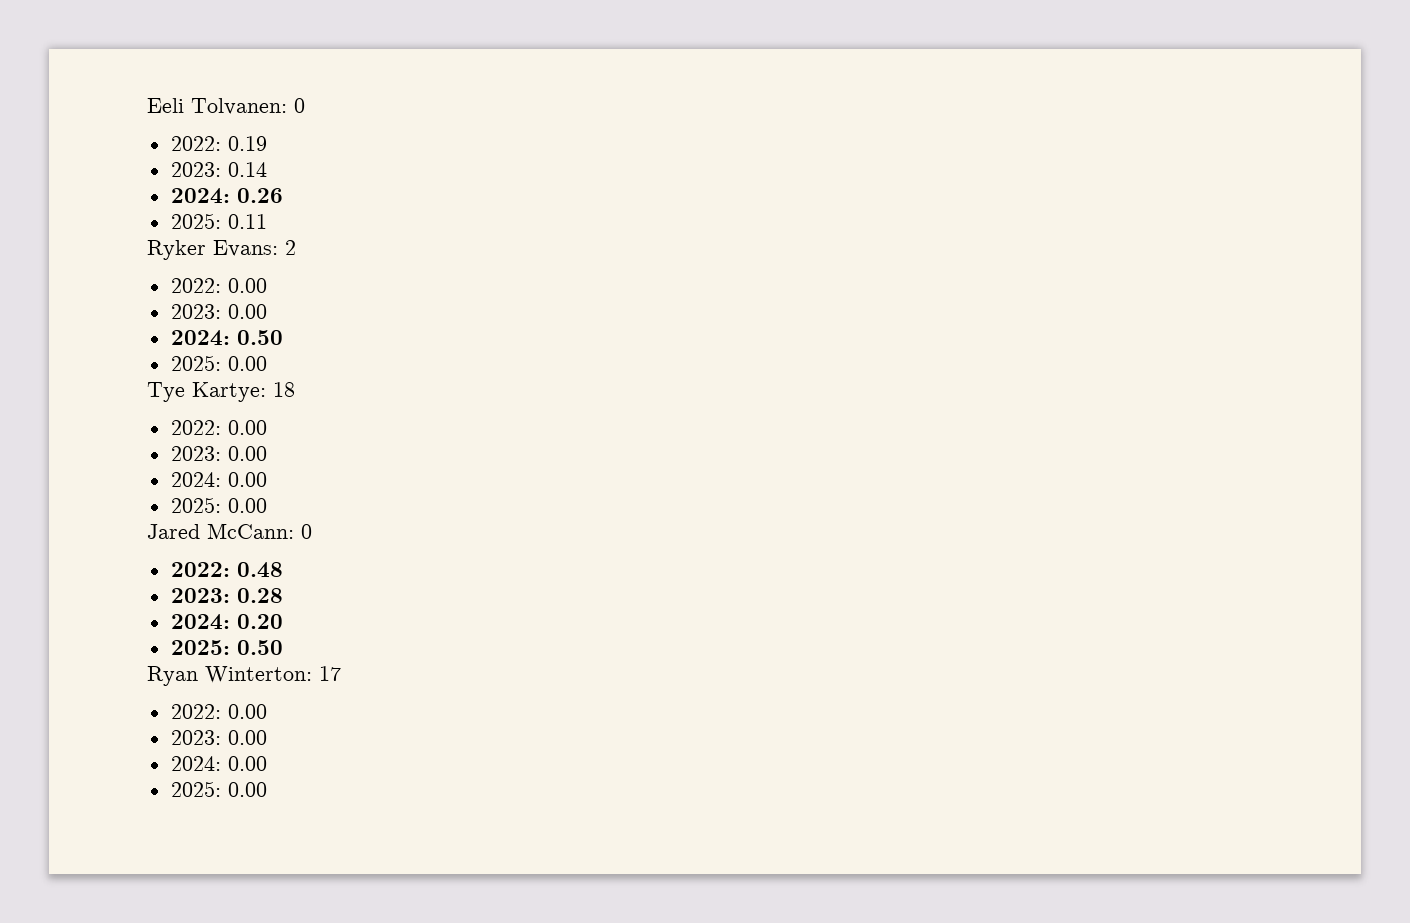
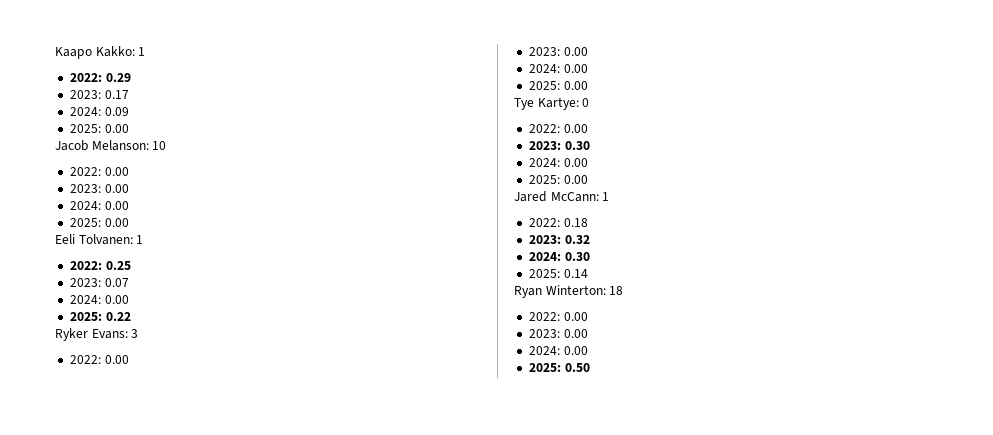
[147,98,305,115] [170,136,267,151] [170,162,267,177] [170,188,283,204] [170,213,267,229] [147,240,296,260] [170,278,267,293] [170,304,267,319] [170,330,283,346] [170,355,267,371] [147,382,295,402] [170,420,267,435] [170,446,267,461] [170,472,267,487] [170,497,267,513] [147,523,312,539] [170,562,283,578] [170,588,283,603] [170,614,283,630] [170,640,283,655] [147,666,341,686] [170,704,267,719] [170,730,267,745] [170,756,267,771] [170,781,267,797] Eeli Tolvanen: 0 // 2022: 0.19 // 2023: 0.14 // 2024: 0.26 // 2025: 0.11 // Ryker Evans: 2 // 2022: 0.00 // 2023: 0.00 // 2024: 0.50 // 2025: 0.00 // Tye Kartye: 18 // 2022: 0.00 // 2023: 0.00 // 2024: 0.00 // 2025: 0.00 // Jared McCann: 0 // 2022: 0.48 // 2023: 0.28 // 2024: 0.20 // 2025: 0.50 // Ryan Winterton: 17 // 2022: 0.00 // 2023: 0.00 // 2024: 0.00 // 2025: 0.00 -> [55,46,146,59] [69,73,131,82] [69,90,129,99] [69,107,129,116] [69,124,129,133] [55,140,167,151] [69,167,129,176] [69,184,129,193] [69,201,129,210] [69,218,129,227] [55,234,144,245] [69,261,131,270] [69,278,129,287] [69,295,129,304] [69,312,131,321] [55,328,139,341] [69,355,129,364] [528,47,588,56] [528,64,588,73] [528,81,588,90] [514,97,590,110] [528,124,588,133] [528,141,590,150] [528,158,588,167] [528,175,588,184] [514,191,610,202] [528,218,588,227] [528,235,590,244] [528,252,590,261] [528,269,588,278] [514,285,624,298] [528,312,588,321] [528,329,588,338] [528,346,588,355] [528,363,590,372] Kaapo Kakko: 1 // 2022: 0.29 // 2023: 0.17 // 2024: 0.09 // 2025: 0.00 // Jacob Melanson: 10 // 2022: 0.00 // 2023: 0.00 // 2024: 0.00 // 2025: 0.00 // Eeli Tolvanen: 1 // 2022: 0.25 // 2023: 0.07 // 2024: 0.00 // 2025: 0.22 // Ryker Evans: 3 // 2022: 0.00 // 2023: 0.00 // 2024: 0.00 // 2025: 0.00 // Tye Kartye: 0 // 2022: 0.00 // 2023: 0.30 // 2024: 0.00 // 2025: 0.00 // Jared McCann: 1 // 2022: 0.18 // 2023: 0.32 // 2024: 0.30 // 2025: 0.14 // Ryan Winterton: 18 // 2022: 0.00 // 2023: 0.00 // 2024: 0.00 // 2025: 0.50

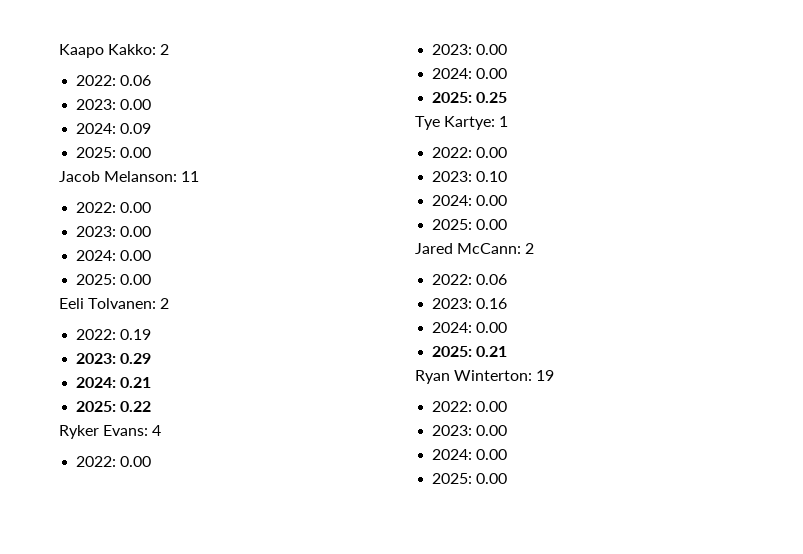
[138,47,146,56] [69,73,131,82] [69,90,129,99] 1 // 2022: 0.29 // 2023: 0.17 -> [160,44,170,55] [76,75,152,86] [76,99,152,110] 2 // 2022: 0.06 // 2023: 0.00
[152,141,167,150] 10 -> [181,171,200,182] 11
[136,235,144,244] [69,261,131,270] [69,278,129,287] [69,295,129,304] 1 // 2022: 0.25 // 2023: 0.07 // 2024: 0.00 -> [160,298,170,309] [76,329,152,340] [76,353,152,364] [76,377,152,388] 2 // 2022: 0.19 // 2023: 0.29 // 2024: 0.21
[131,329,139,338] [69,355,129,364] [528,47,588,56] [528,64,588,73] [528,81,588,90] [514,97,590,110] [528,124,588,133] [528,141,590,150] [528,158,588,167] [528,175,588,184] [514,191,610,202] [528,218,588,227] [528,235,590,244] [528,252,590,261] [528,269,588,278] [514,285,624,298] [528,312,588,321] [528,329,588,338] [528,346,588,355] [528,363,590,372] 3 // 2022: 0.00 // 2023: 0.00 // 2024: 0.00 // 2025: 0.00 // Tye Kartye: 0 // 2022: 0.00 // 2023: 0.30 // 2024: 0.00 // 2025: 0.00 // Jared McCann: 1 // 2022: 0.18 // 2023: 0.32 // 2024: 0.30 // 2025: 0.14 // Ryan Winterton: 18 // 2022: 0.00 // 2023: 0.00 // 2024: 0.00 // 2025: 0.50 -> [152,425,162,436] [76,456,152,467] [432,44,508,55] [432,68,508,79] [432,92,508,103] [415,116,509,130] [432,147,508,158] [432,171,508,182] [432,195,508,206] [432,219,508,230] [415,243,535,254] [432,274,508,285] [432,298,508,309] [432,322,508,333] [432,346,508,357] [415,370,555,384] [432,401,508,412] [432,425,508,436] [432,449,508,460] [432,473,508,484] 4 // 2022: 0.00 // 2023: 0.00 // 2024: 0.00 // 2025: 0.25 // Tye Kartye: 1 // 2022: 0.00 // 2023: 0.10 // 2024: 0.00 // 2025: 0.00 // Jared McCann: 2 // 2022: 0.06 // 2023: 0.16 // 2024: 0.00 // 2025: 0.21 // Ryan Winterton: 19 // 2022: 0.00 // 2023: 0.00 // 2024: 0.00 // 2025: 0.00

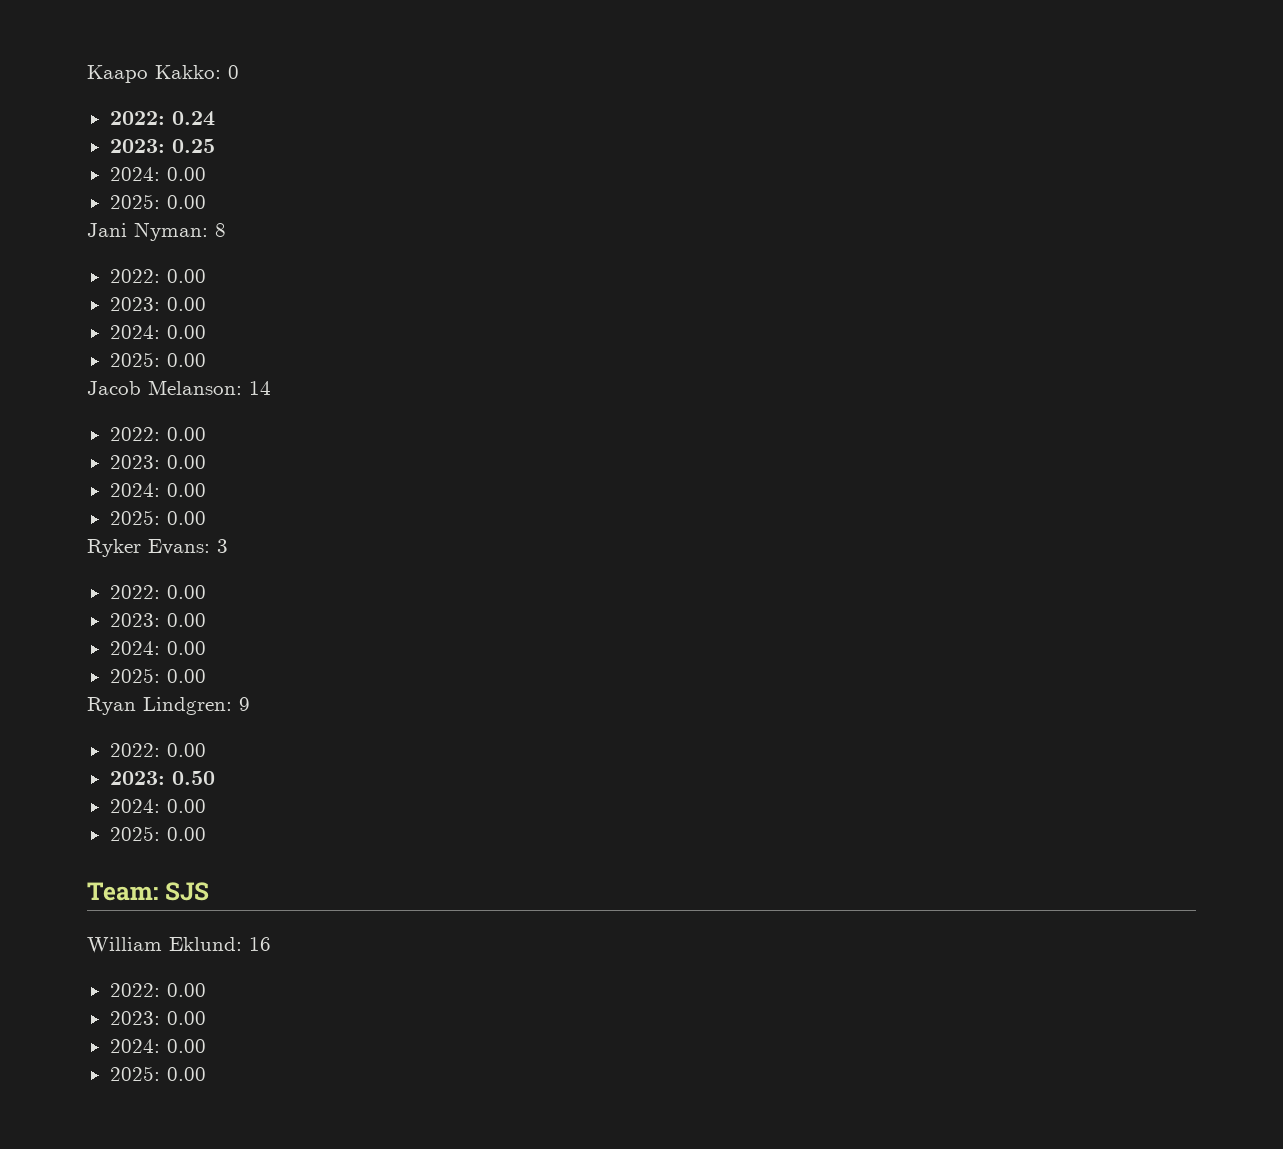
[160,44,170,55] [76,75,152,86] [76,99,152,110] [76,123,152,134] [76,147,152,158] [59,171,200,182] [76,202,152,213] [76,226,152,237] [76,250,152,261] [76,274,152,285] [59,298,170,309] [76,329,152,340] [76,353,152,364] [76,377,152,388] [76,401,152,412] [59,425,162,439] [76,456,152,467] [432,44,508,55] [432,68,508,79] [432,92,508,103] [415,116,509,130] [432,147,508,158] [432,171,508,182] [432,195,508,206] [432,219,508,230] [415,243,535,254] [432,274,508,285] [432,298,508,309] [432,322,508,333] [432,346,508,357] [415,370,555,384] [432,401,508,412] [432,425,508,436] [432,449,508,460] [432,473,508,484] 2 // 2022: 0.06 // 2023: 0.00 // 2024: 0.09 // 2025: 0.00 // Jacob Melanson: 11 // 2022: 0.00 // 2023: 0.00 // 2024: 0.00 // 2025: 0.00 // Eeli Tolvanen: 2 // 2022: 0.19 // 2023: 0.29 // 2024: 0.21 // 2025: 0.22 // Ryker Evans: 4 // 2022: 0.00 // 2023: 0.00 // 2024: 0.00 // 2025: 0.25 // Tye Kartye: 1 // 2022: 0.00 // 2023: 0.10 // 2024: 0.00 // 2025: 0.00 // Jared McCann: 2 // 2022: 0.06 // 2023: 0.16 // 2024: 0.00 // 2025: 0.21 // Ryan Winterton: 19 // 2022: 0.00 // 2023: 0.00 // 2024: 0.00 // 2025: 0.00 -> [228,65,239,79] [109,111,215,126] [109,139,215,153] [109,167,206,181] [109,194,206,209] [87,222,226,241] [109,269,206,283] [109,297,206,311] [109,325,206,339] [109,352,206,367] [87,380,271,395] [109,427,206,441] [109,455,206,469] [109,483,206,497] [109,510,206,525] [87,539,228,557] [109,585,206,599] [109,613,206,627] [109,641,206,655] [109,668,206,683] [87,697,250,715] [109,743,206,757] [109,771,215,785] [109,799,206,813] [109,826,206,841] [87,882,209,901] [87,937,271,953] [109,983,206,997] [109,1011,206,1025] [109,1039,206,1053] [109,1066,206,1081] 0 // 2022: 0.24 // 2023: 0.25 // 2024: 0.00 // 2025: 0.00 // Jani Nyman: 8 // 2022: 0.00 // 2023: 0.00 // 2024: 0.00 // 2025: 0.00 // Jacob Melanson: 14 // 2022: 0.00 // 2023: 0.00 // 2024: 0.00 // 2025: 0.00 // Ryker Evans: 3 // 2022: 0.00 // 2023: 0.00 // 2024: 0.00 // 2025: 0.00 // Ryan Lindgren: 9 // 2022: 0.00 // 2023: 0.50 // 2024: 0.00 // 2025: 0.00 // Team: SJS // William Eklund: 16 // 2022: 0.00 // 2023: 0.00 // 2024: 0.00 // 2025: 0.00

